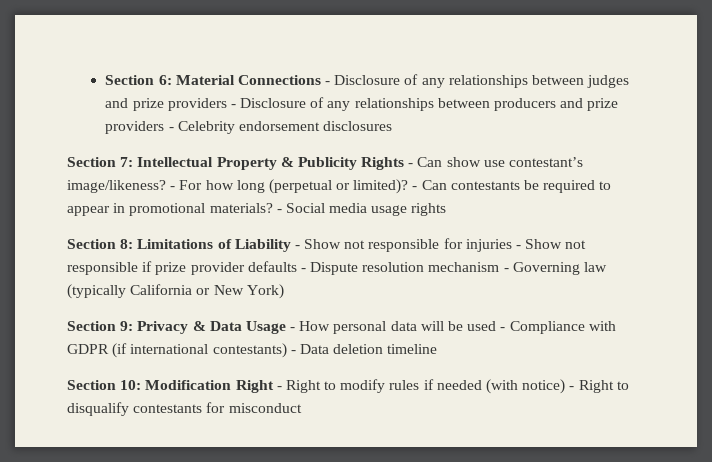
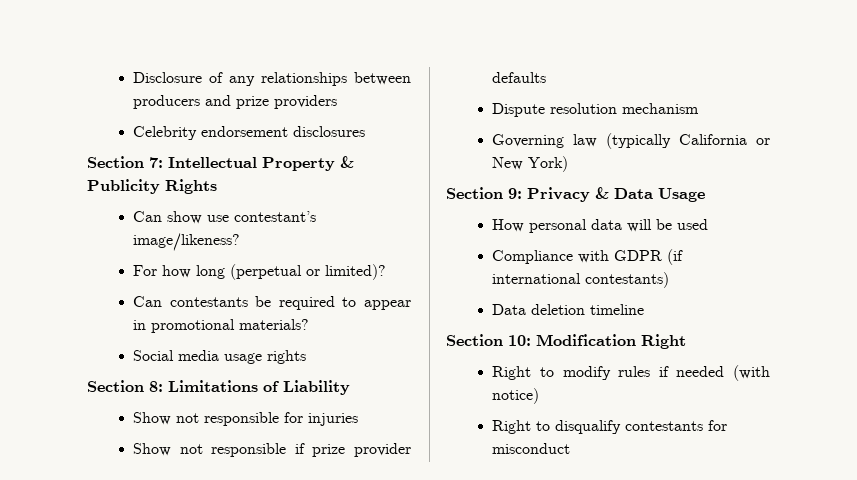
[105,74,630,88] [105,98,236,111] Section 6: Material Connections - Disclosure of any relationships between judges and prize providers - -> (133, 77) none
[168,127,174,131] - -> (338, 102) //
[408,163,414,167] - -> (217, 186) //
[170,186,176,190] - -> (241, 242) //
[412,186,418,190] - -> (387, 272) //
[276,209,282,213] - -> (310, 324) //
[294,245,300,249] - -> (350, 387) //
[516,245,522,249] - -> (359, 419) //
[300,268,306,272] - -> (547, 77) //
[503,268,509,272] - -> (700, 108) //
[290,327,296,331] - -> (705, 195) //
[500,327,506,331] - -> (709, 224) //
[290,350,296,354] - -> (670, 280) //
[276,386,282,390] - -> (686, 341) //
[569,386,575,390] - -> (540, 396) //

